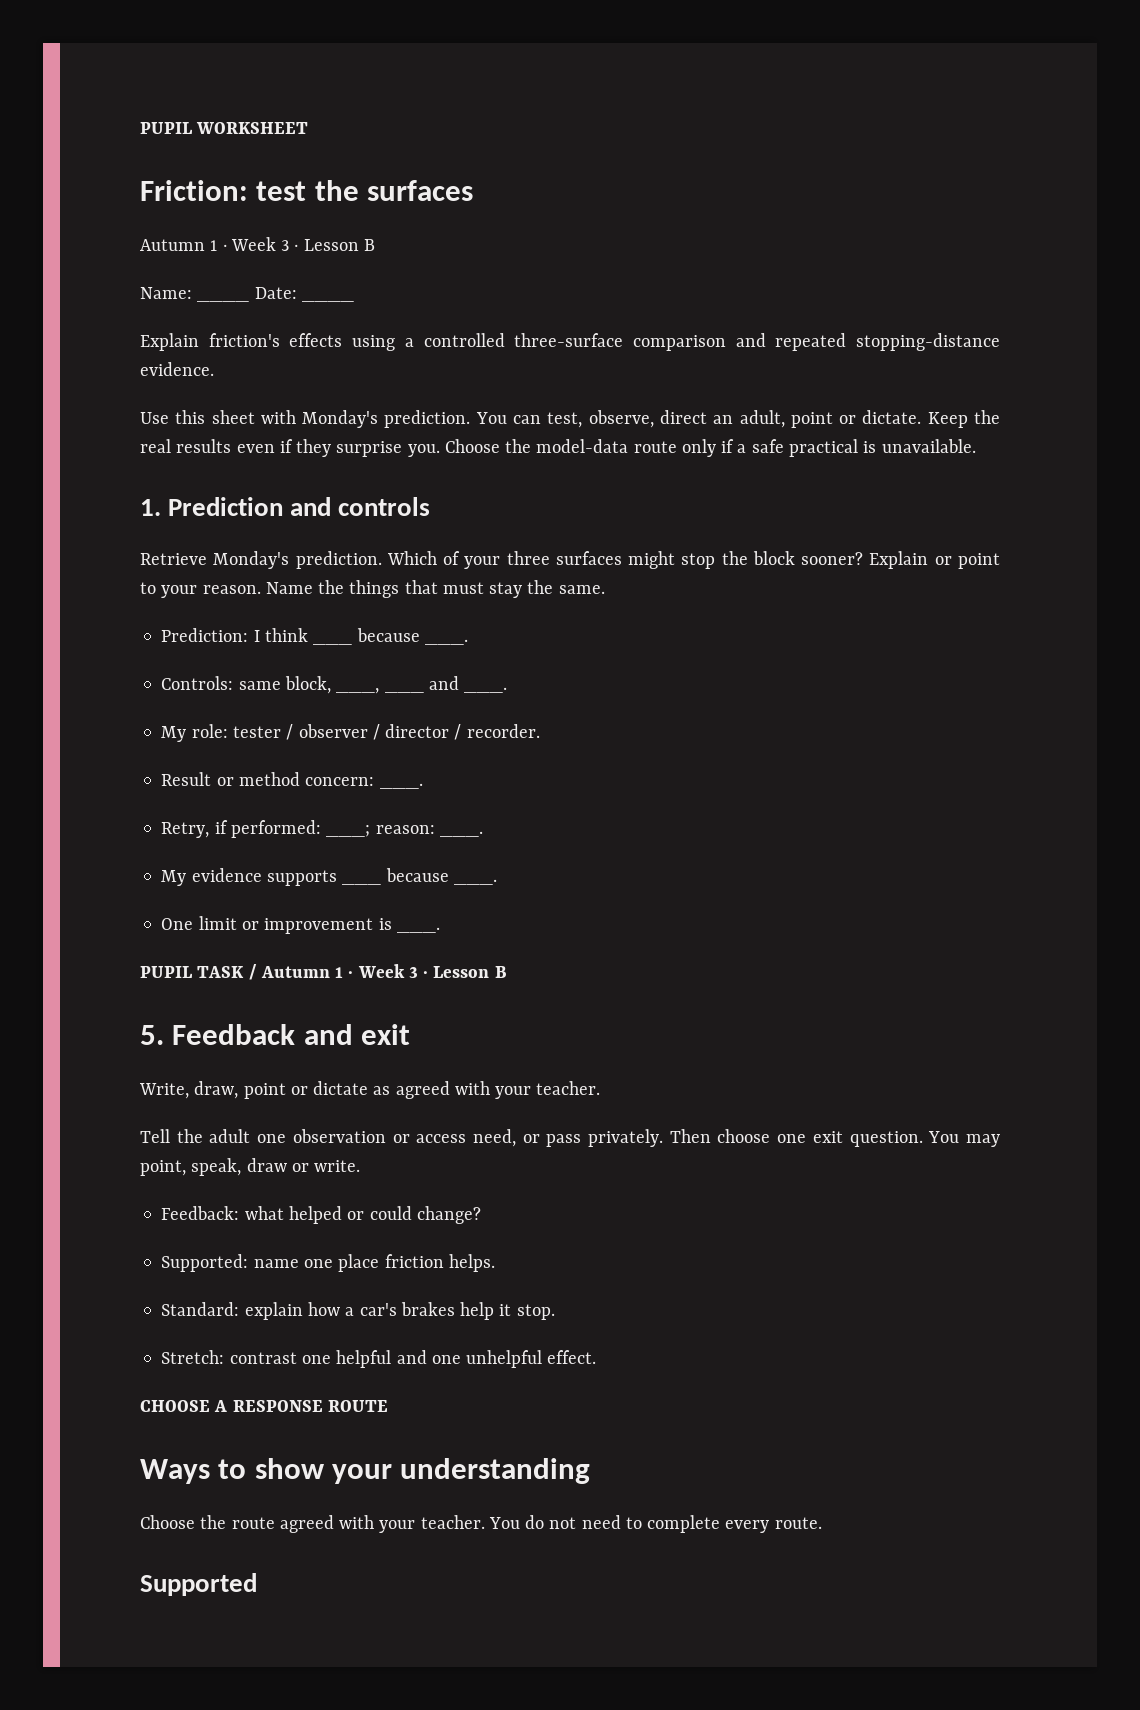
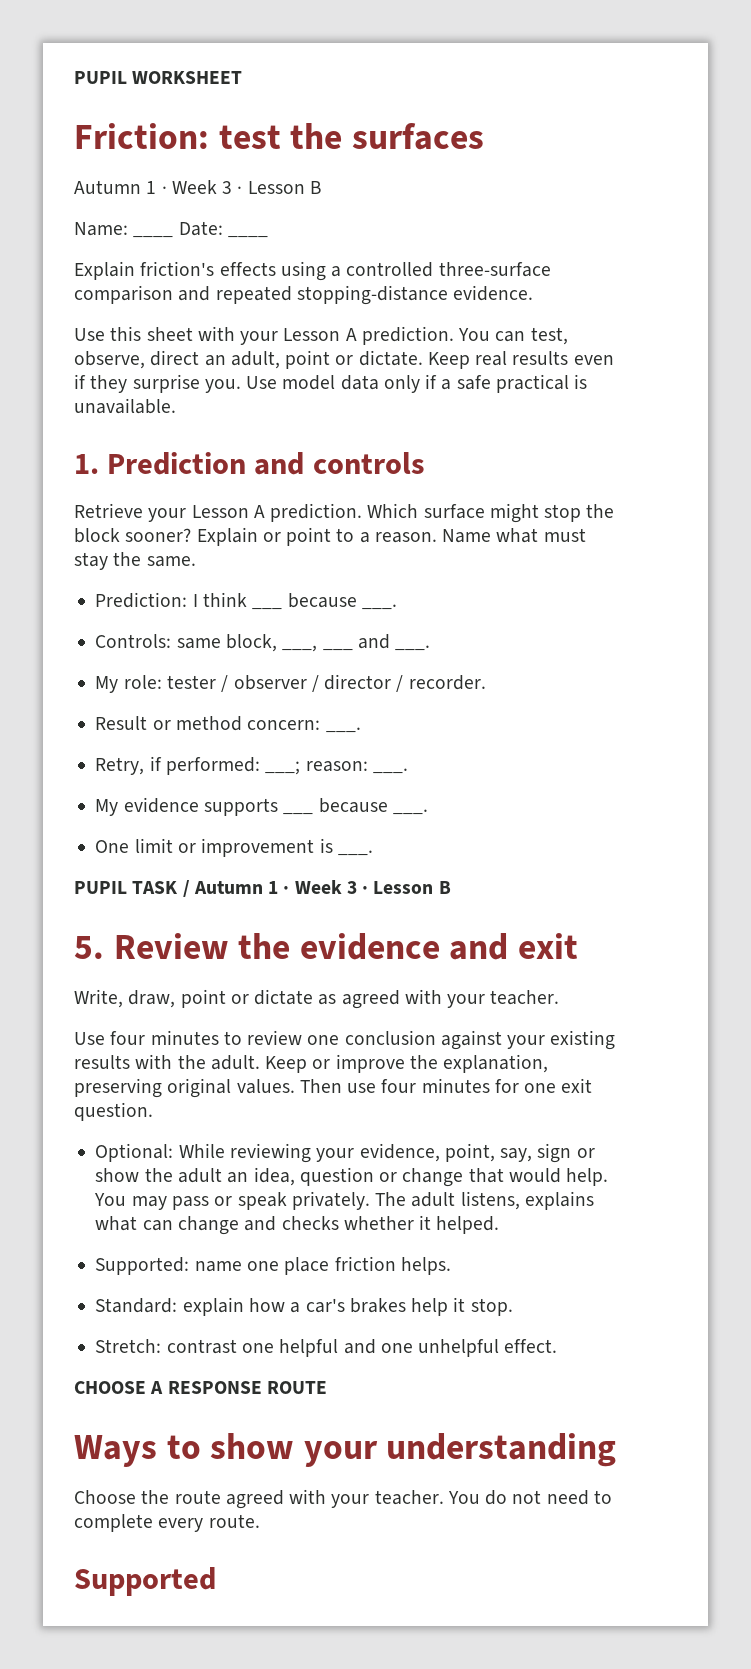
[302,410,379,428] Monday's -> [240,328,357,345] your Lesson A
[973,410,1000,424] the -> (470, 360) none
[444,439,677,453] Choose the model-data route -> [246,375,379,390] Use model data
[213,551,622,569] Monday's prediction. Which of your three surfaces -> [148,503,485,522] your Lesson A prediction. Which surface
[161,585,198,598] your -> [359,532,370,543] a
[318,580,438,598] the things that -> [496,528,539,543] what
[172,1024,296,1045] Feedback -> [113,933,440,960] Review the evidence
[140,1129,1001,1147] [140,1158,361,1176] [161,1206,481,1224] Tell the adult one observation or access need, or pass privately. Then choose one exit question. You may point, speak, draw or write. // Feedback: what helped or could change? -> [74,1030,616,1050] [74,1054,549,1073] [74,1078,593,1098] [74,1102,153,1121] [95,1143,595,1163] [95,1167,609,1187] [94,1191,594,1210] [95,1215,500,1235] Use four minutes to review one conclusion against your existing results with the adult. Keep or improve the explanation, preserving original values. Then use four minutes for one exit question. // Optional: While reviewing your evidence, point, say, sign or show the adult an idea, question or change that would help. You may pass or speak privately. The adult listens, explains what can change and checks whether it helped.

